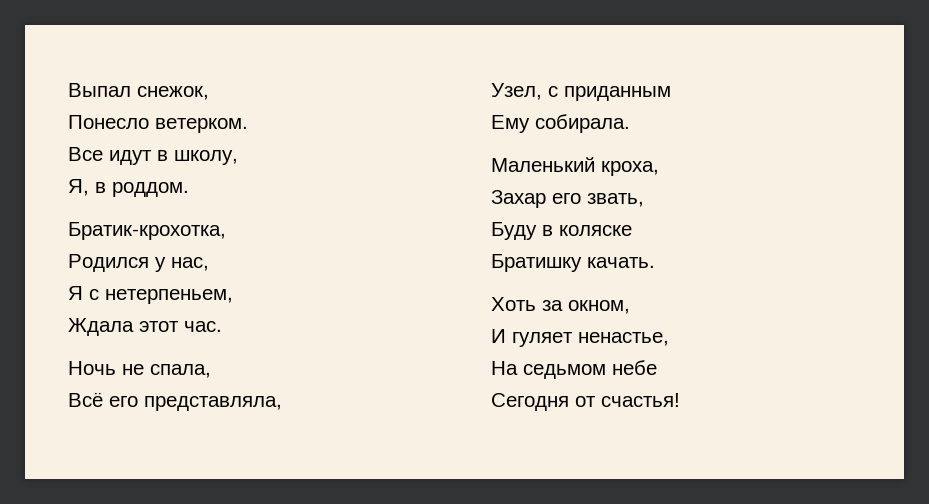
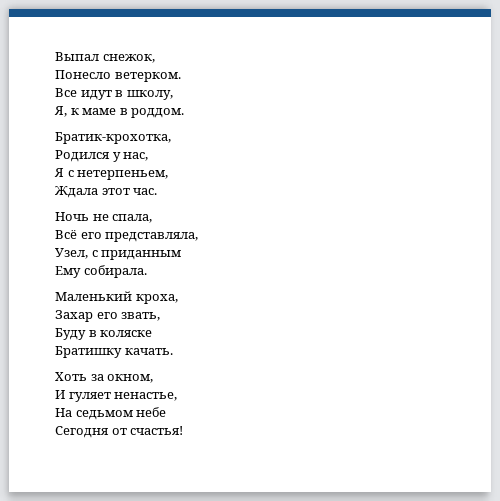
(89, 187) none -> [70,108,117,115] к маме

